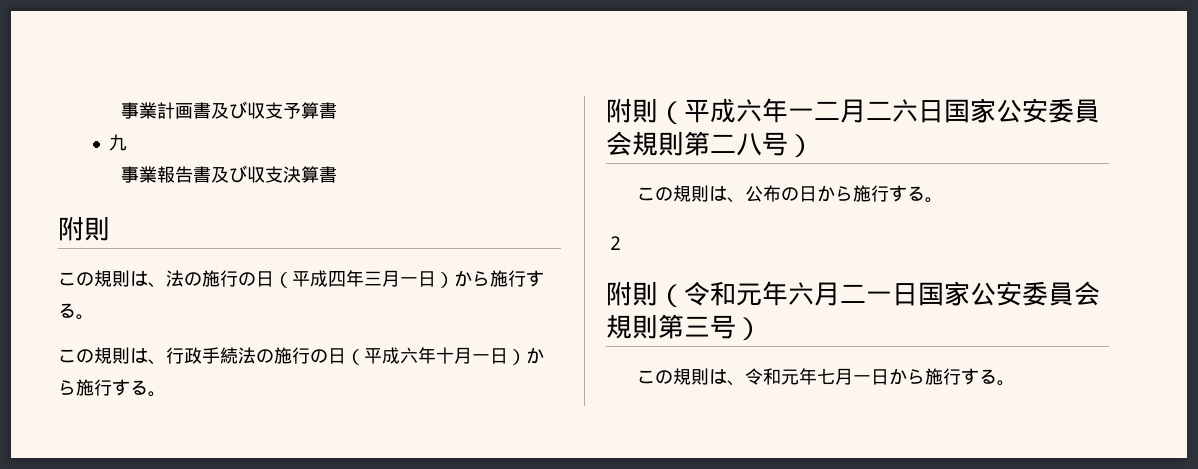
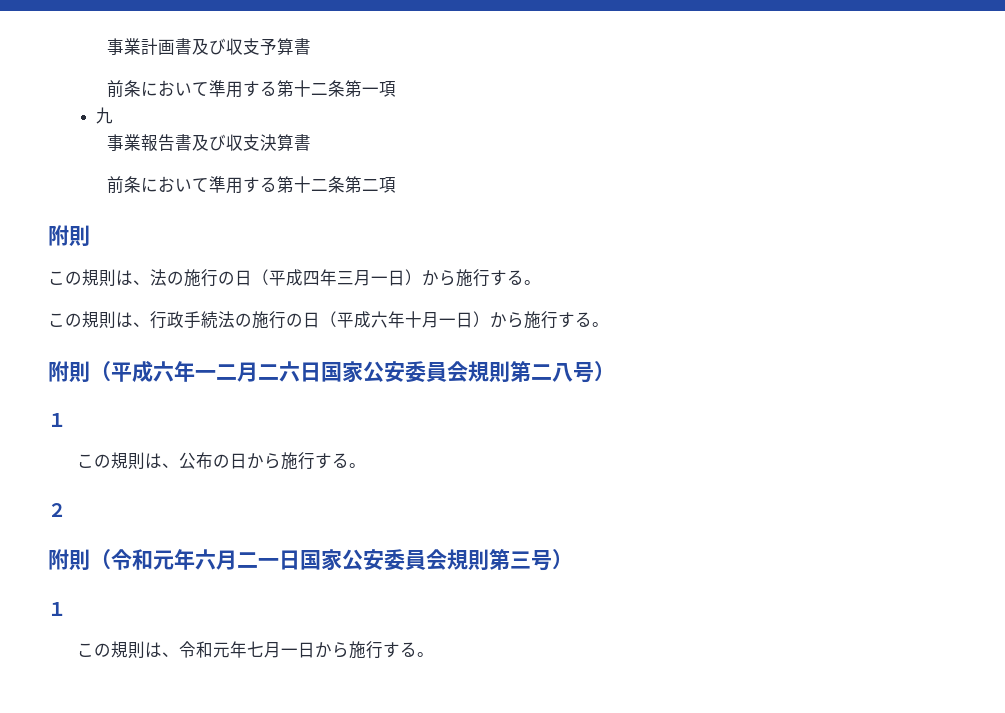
(337, 110) none -> [106,80,396,98] // 前条において準用する第十二条第一項
(337, 174) none -> [106,176,396,194] // 前条において準用する第十二条第二項
(814, 146) none -> [48,413,66,427] // １
(762, 329) none -> [48,602,66,616] // １

